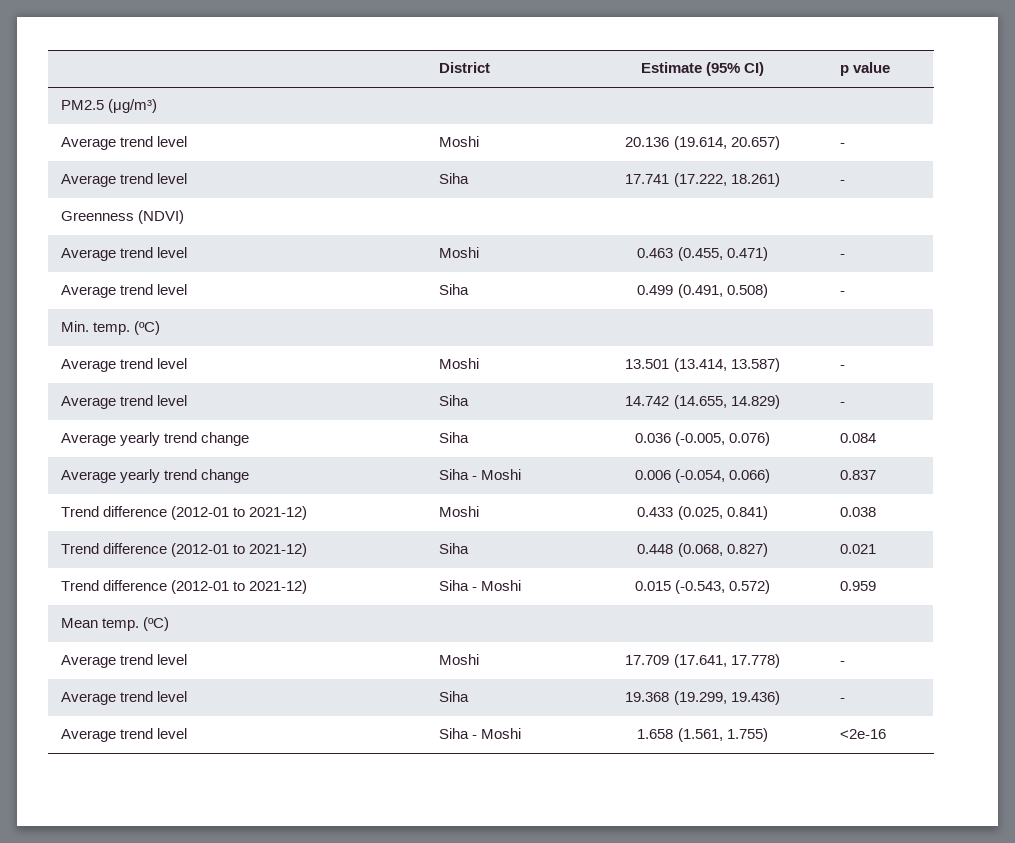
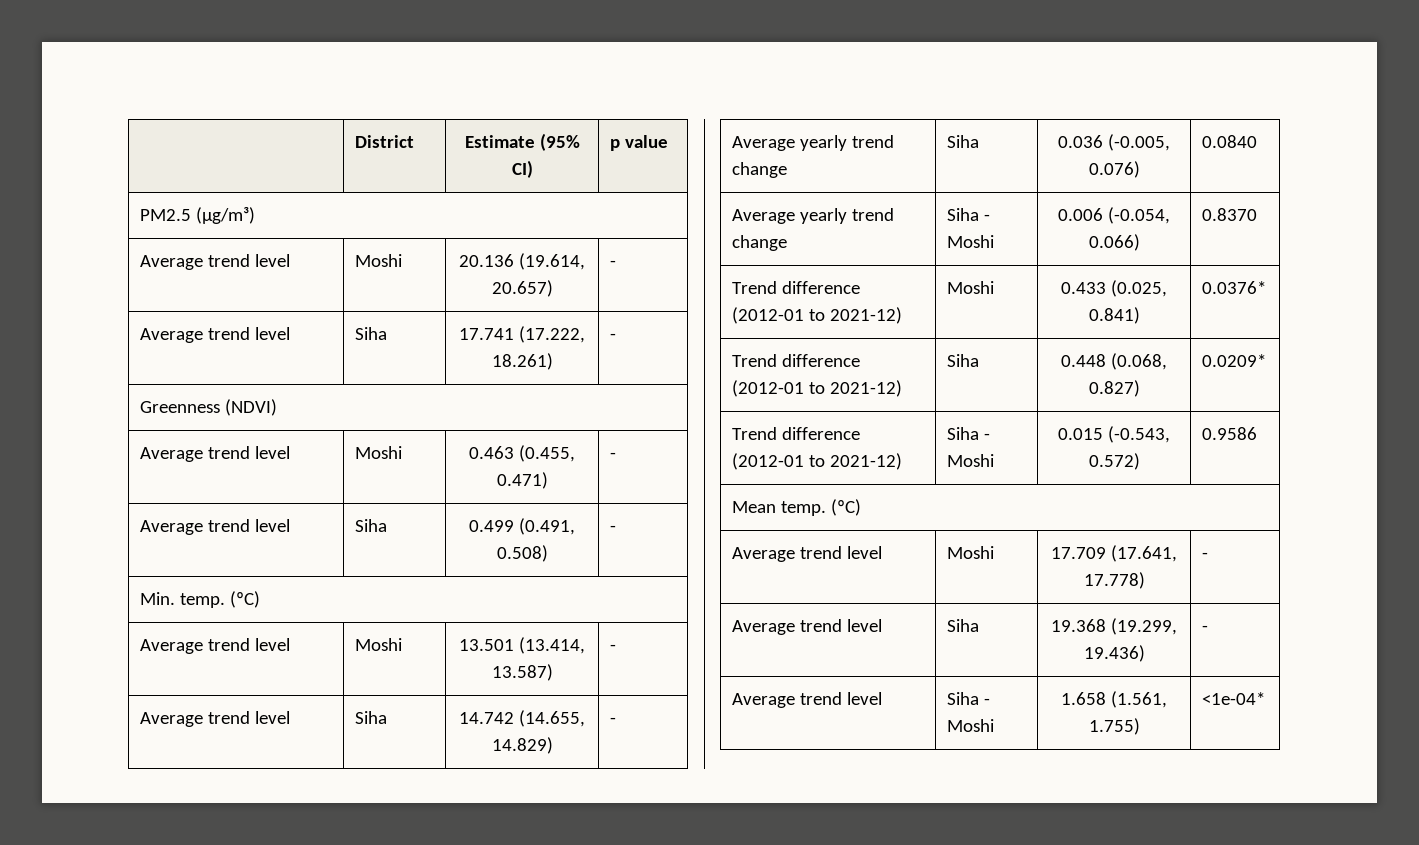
[839,433,876,443] 0.084 -> [1201,135,1257,148] 0.0840
[839,470,876,480] 0.837 -> [1201,208,1257,221] 0.8370
[839,507,876,517] 0.038 -> [1201,281,1266,294] 0.0376*
[839,544,876,554] 0.021 -> [1201,354,1266,367] 0.0209*
[839,581,876,591] 0.959 -> [1201,427,1257,440] 0.9586
[839,729,886,739] <2e-16 -> [1201,692,1265,705] <1e-04*

